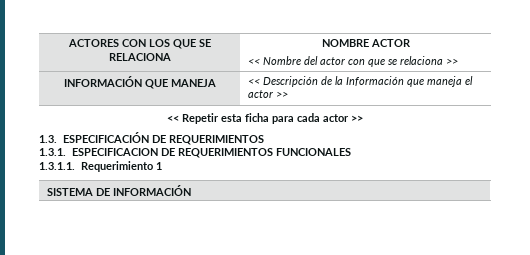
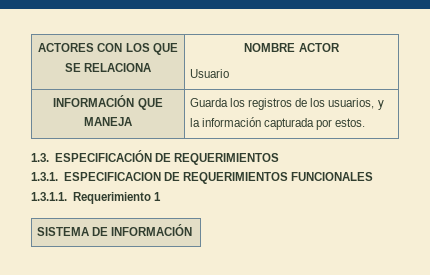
[248,56,459,67] [64,76,216,89] [248,76,474,87] [248,90,289,98] [167,113,363,124] << Nombre del actor con que se relaciona >> // INFORMACIÓN QUE MANEJA | << Descripción de la Información que maneja el actor >> // << Repetir esta ficha para cada actor >> -> [189,69,229,78] [53,95,163,110] [84,117,132,126] [189,98,384,110] [189,117,366,130] Usuario // INFORMACIÓN QUE MANEJA | Guarda los registros de los usuarios, y la información capturada por estos.

